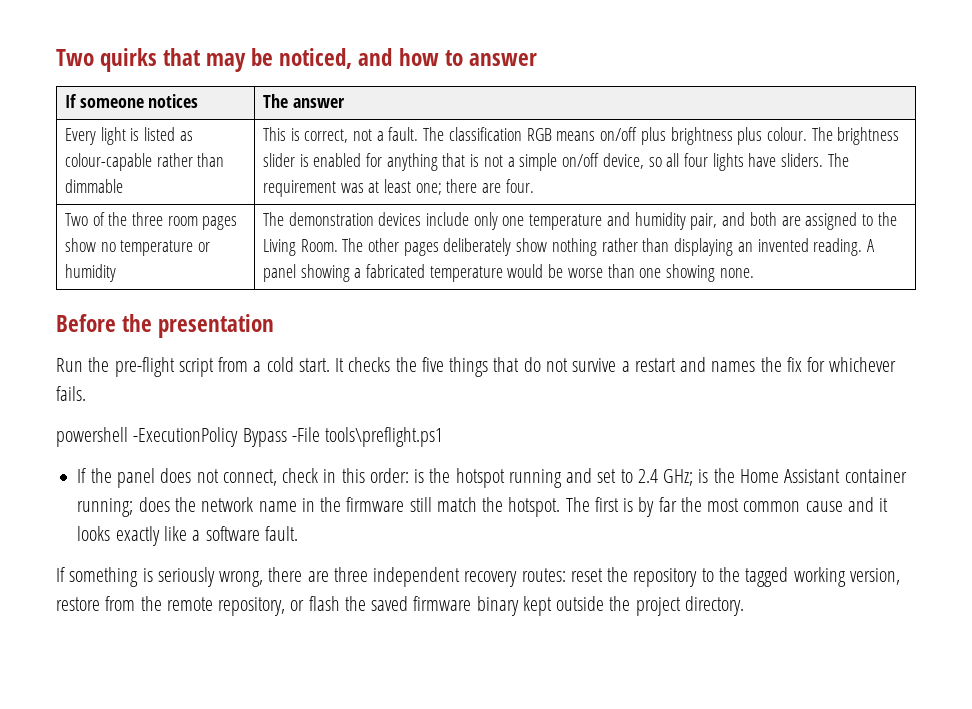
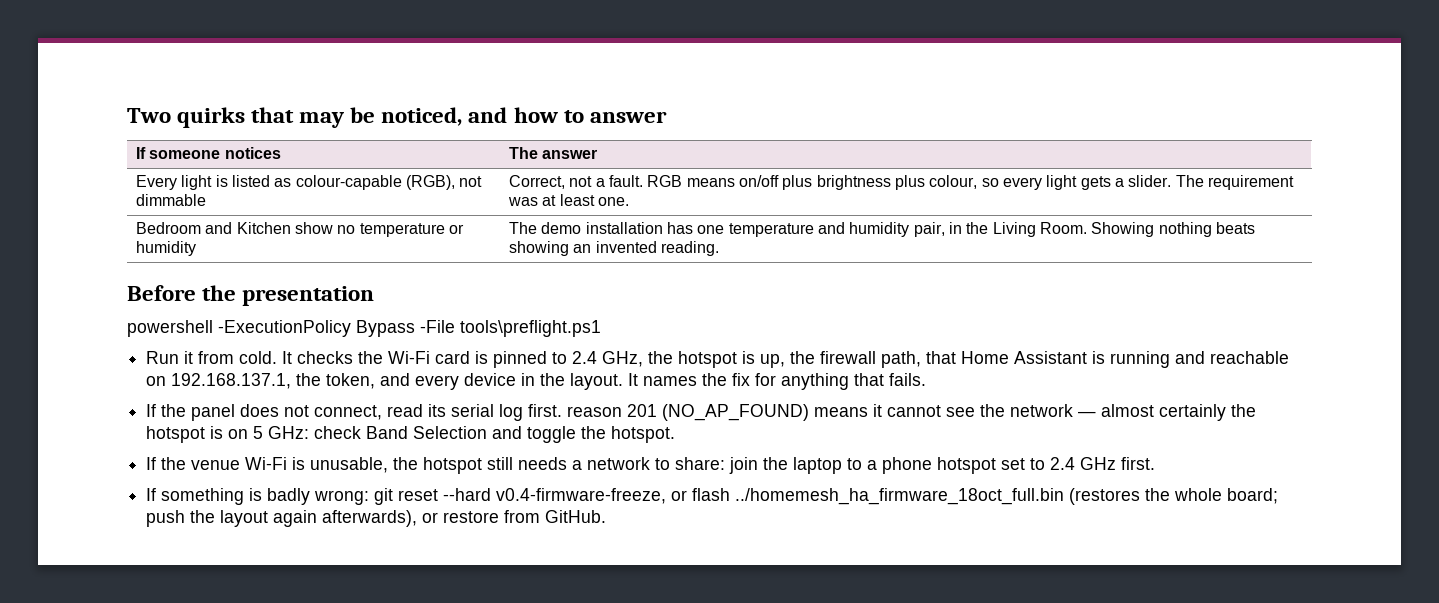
[156,153,225,167] rather than -> [406,175,483,190] (RGB), not
[262,127,349,143] This is correct, -> [509,175,566,189] Correct,
[423,127,522,141] The classification -> (644, 181) none
[767,127,900,145] [262,153,824,171] colour. The brightness slider is enabled for anything that is not a simple on/off device, so all four lights have sliders. -> [929,175,1172,190] colour, so every light gets a slider.
[415,179,534,195] [64,212,238,230] one; there are four. // Two of the three room pages -> [598,197,630,206] [136,222,291,234] one. // Bedroom and Kitchen
[288,212,498,230] demonstration devices include only -> [541,222,694,234] demo installation has
[722,212,897,230] [262,238,876,256] [262,264,754,282] [56,314,275,338] [56,357,897,377] [56,386,86,401] and both are assigned to the Living Room. The other pages deliberately show nothing rather than displaying an invented reading. A panel showing a fabricated temperature would be worse than one showing none. // Before the presentation // Run the pre-flight script from a cold start. It checks the five things that do not survive a restart and names the fix for whichever fails. -> [949,222,1255,237] [509,241,720,256] [127,285,375,306] in the Living Room. Showing nothing beats showing an invented reading. // Before the presentation
(444, 437) none -> [146,351,1290,368] [146,373,927,390] // Run it from cold. It checks the Wi-Fi card is pinned to 2.4 GHz, the hotspot is up, the firewall path, that Home Assistant is running and reachable on 192.168.137.1, the token, and every device in the layout. It names the fix for anything that fails.
[282,468,907,488] [77,497,889,517] [77,526,298,546] [56,567,900,587] [56,596,744,616] check in this order: is the hotspot running and set to 2.4 GHz; is the Home Assistant container running; does the network name in the firmware still match the hotspot. The first is by far the most common cause and it looks exactly like a software fault. // If something is seriously wrong, there are three independent recovery routes: reset the repository to the tagged working version, restore from the remote repository, or flash the saved firmware binary kept outside the project directory. -> [387,404,1257,421] [146,426,676,443] [146,457,1156,474] [146,488,1279,505] [146,510,607,527] read its serial log first. reason 201 (NO_AP_FOUND) means it cannot see the network — almost certainly the hotspot is on 5 GHz: check Band Selection and toggle the hotspot. // If the venue Wi-Fi is unusable, the hotspot still needs a network to share: join the laptop to a phone hotspot set to 2.4 GHz first. // If something is badly wrong: git reset --hard v0.4-firmware-freeze, or flash ../homemesh_ha_firmware_18oct_full.bin (restores the whole board; push the layout again afterwards), or restore from GitHub.

